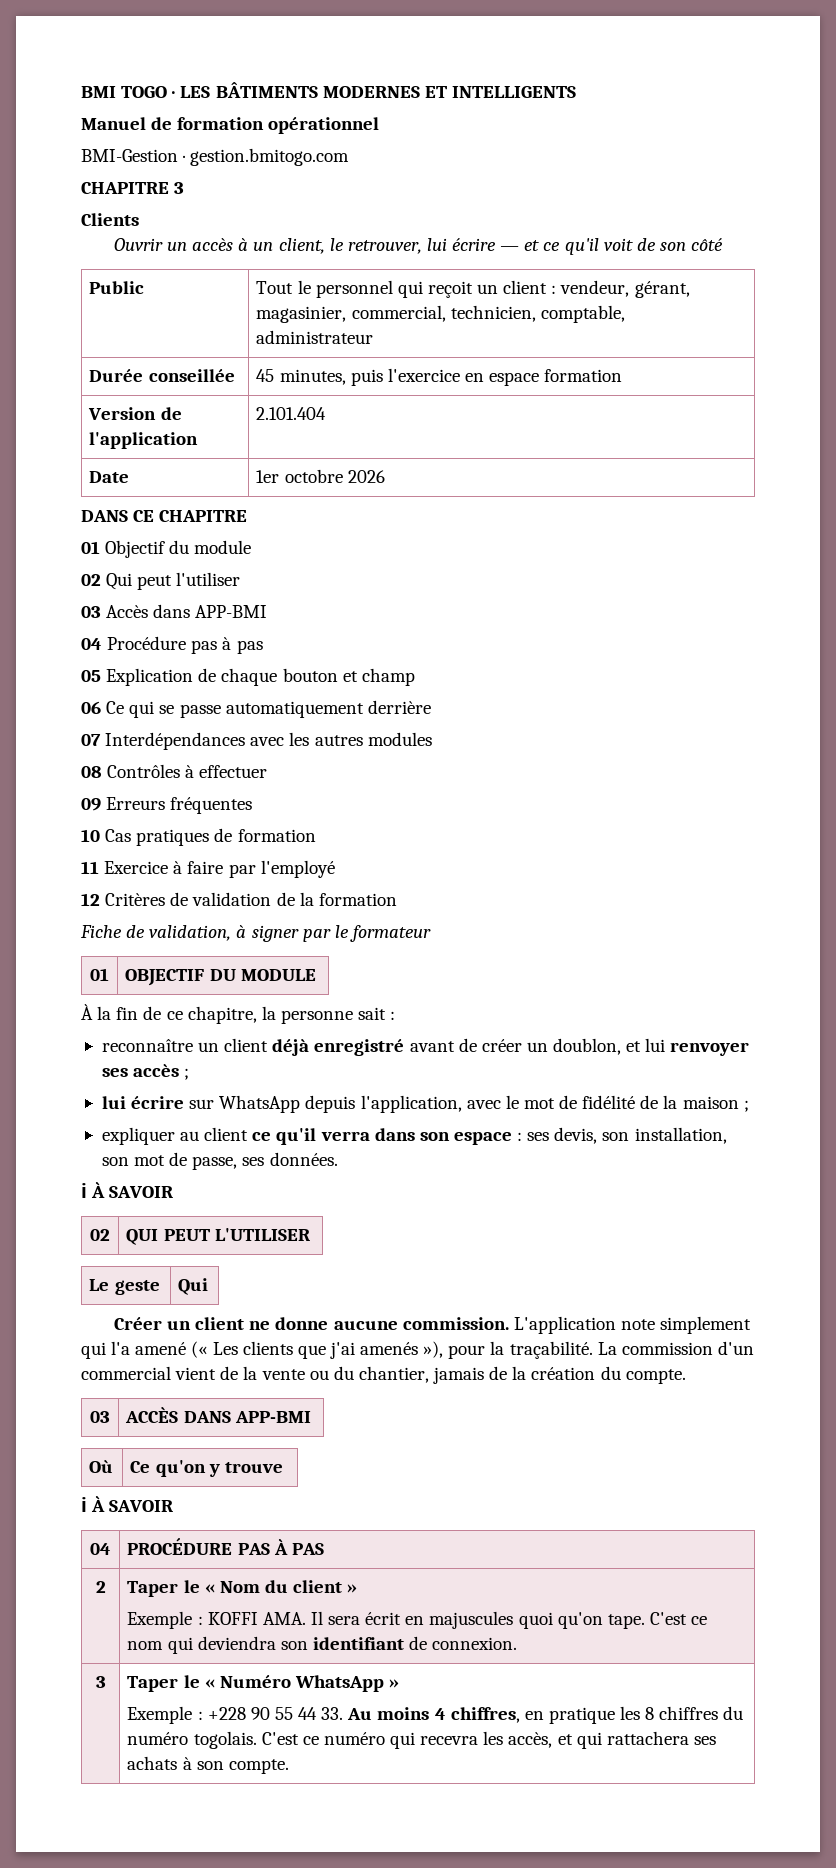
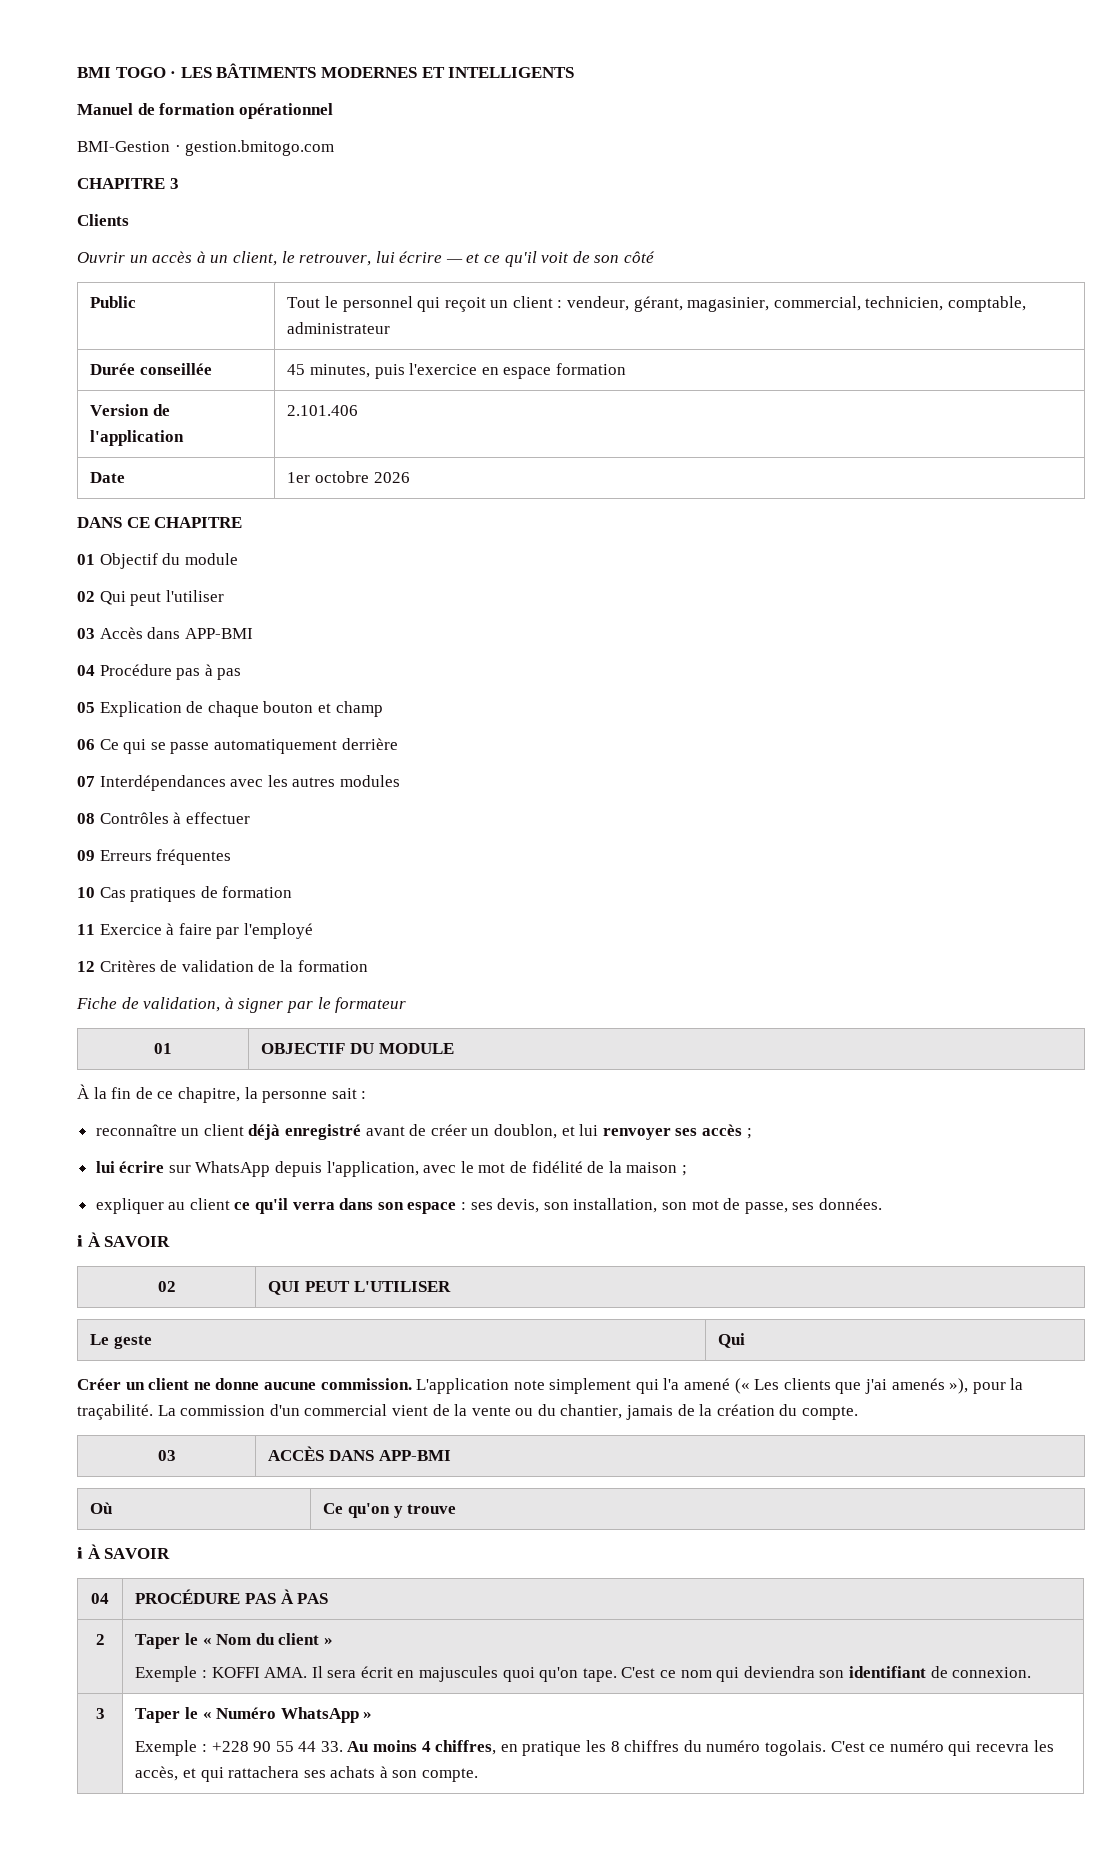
[256,407,327,420] 2.101.404 -> [287,405,359,416] 2.101.406

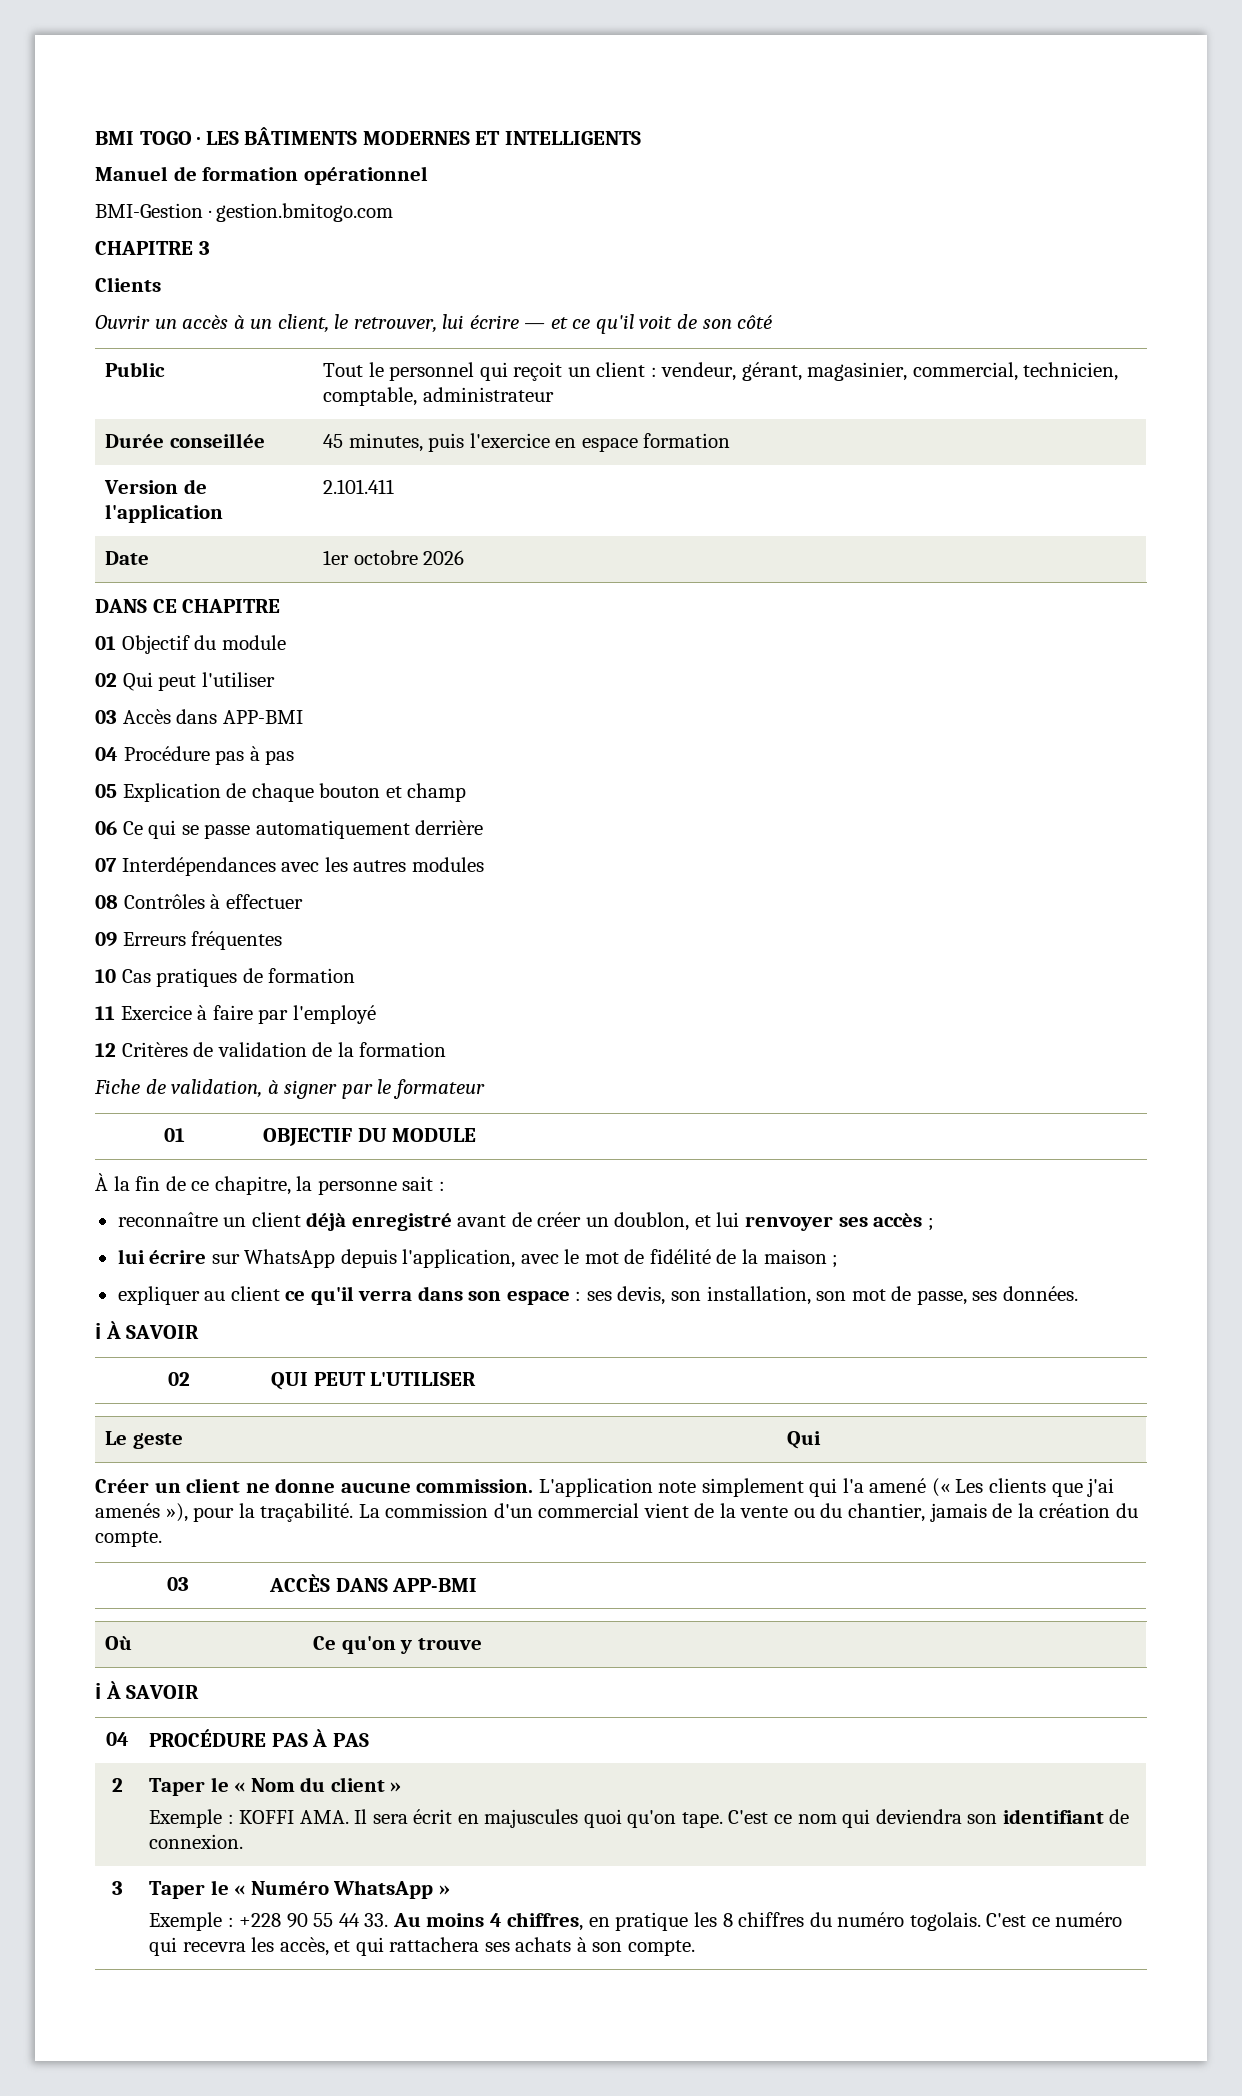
[287,405,359,416] 2.101.406 -> [323,479,395,494] 2.101.411

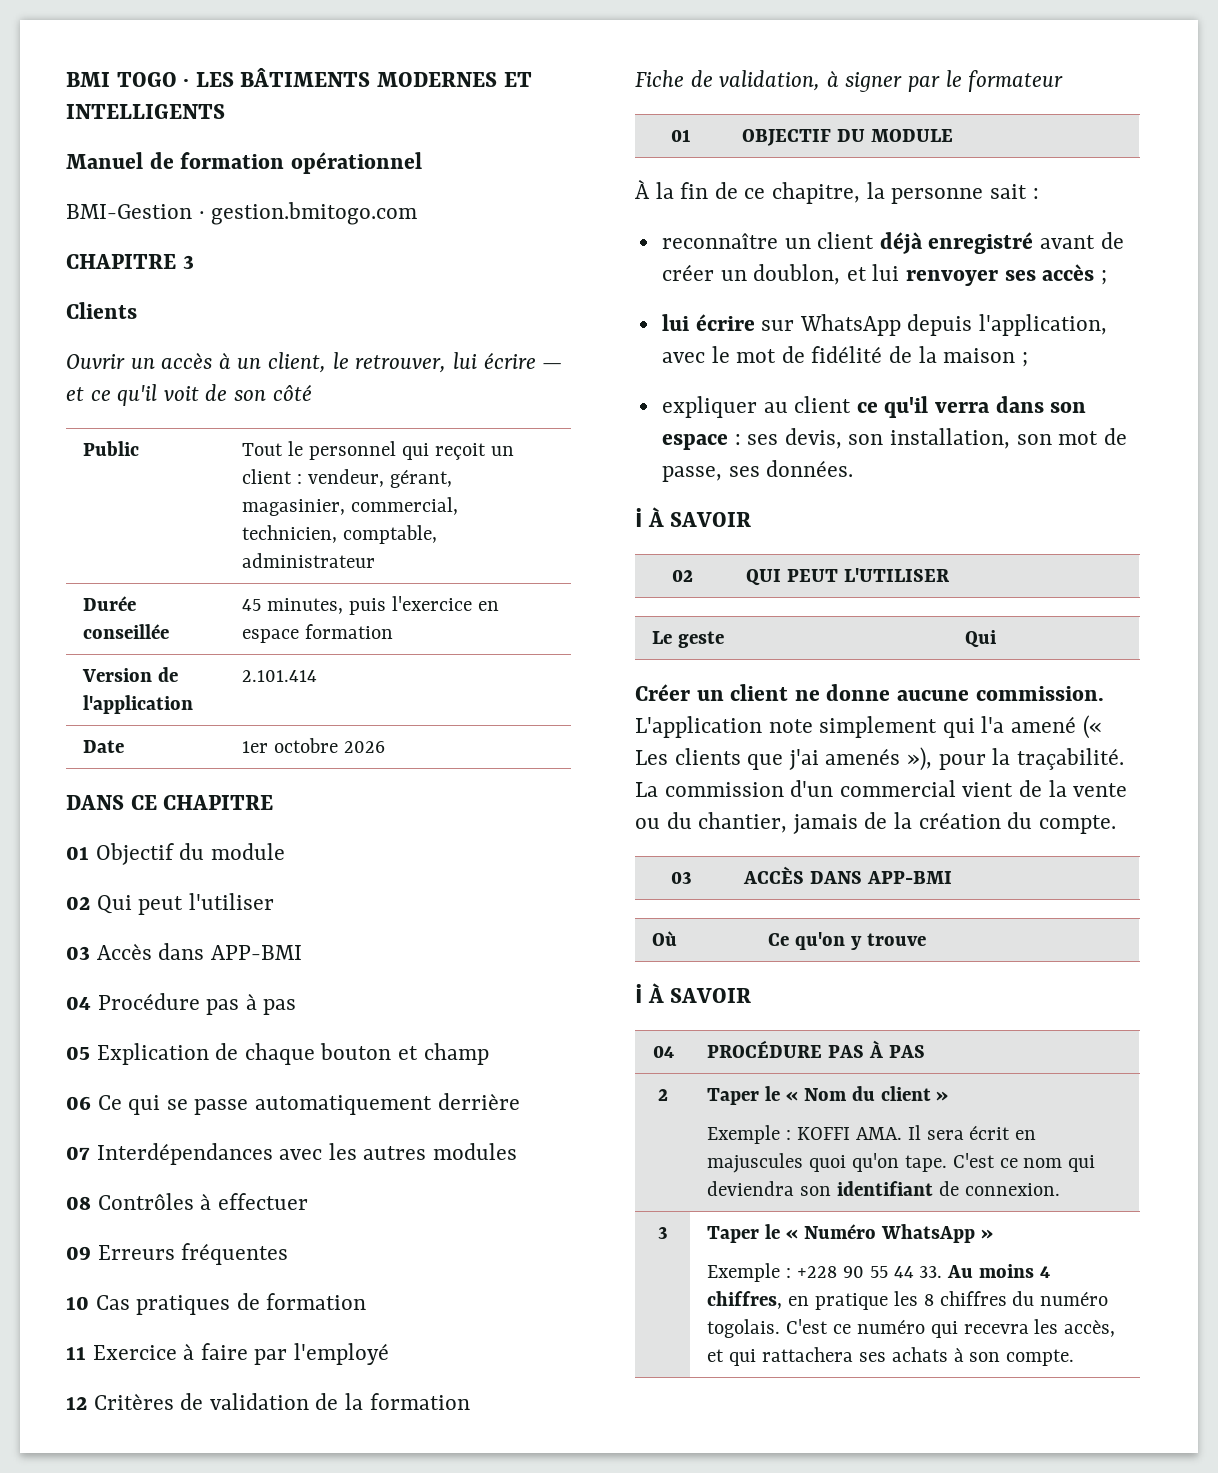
[323,479,395,494] 2.101.411 -> [241,670,317,682] 2.101.414

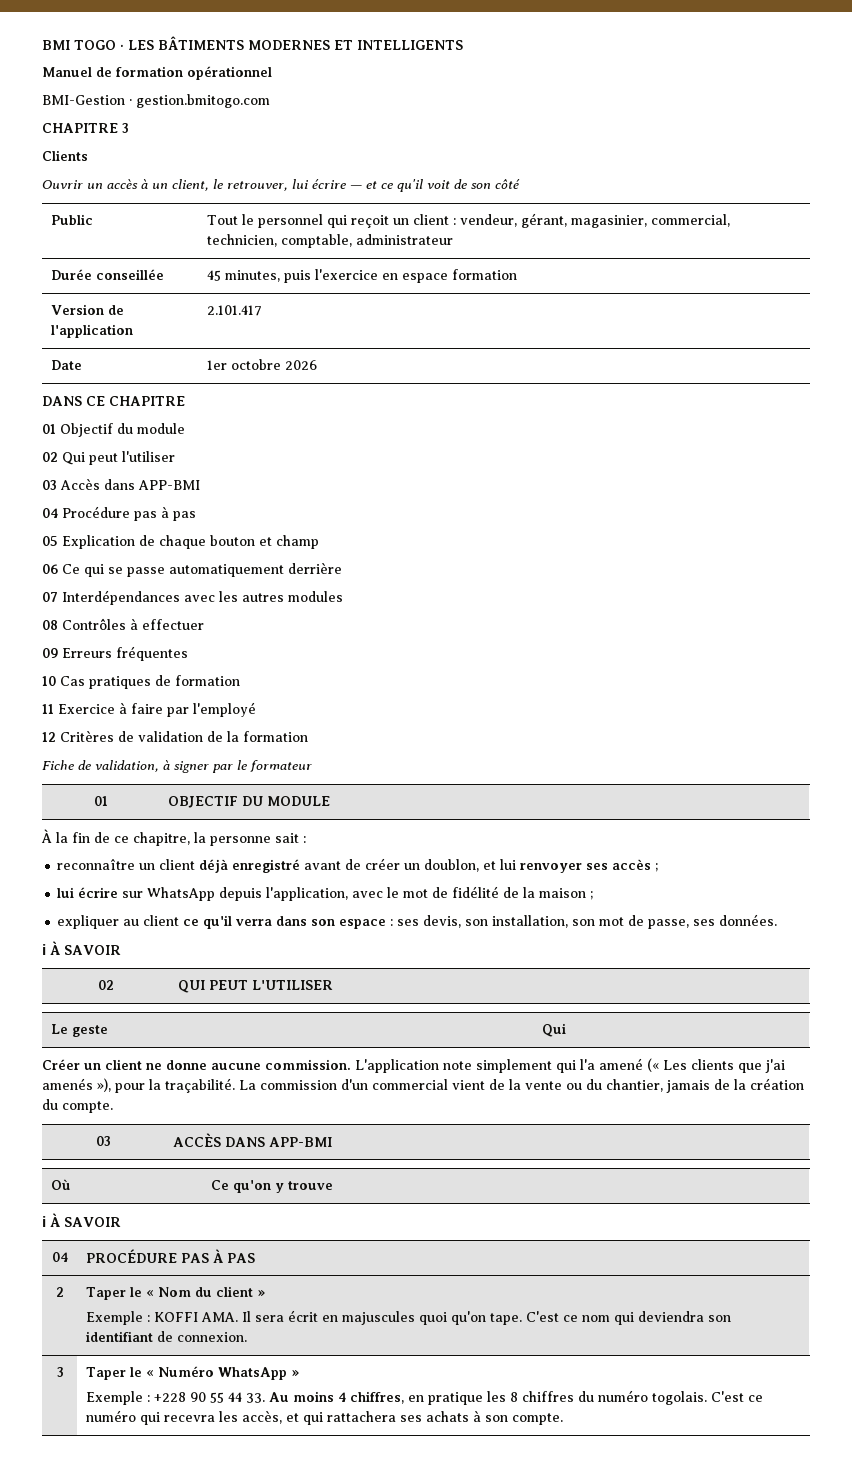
[241,670,317,682] 2.101.414 -> [207,305,263,316] 2.101.417

